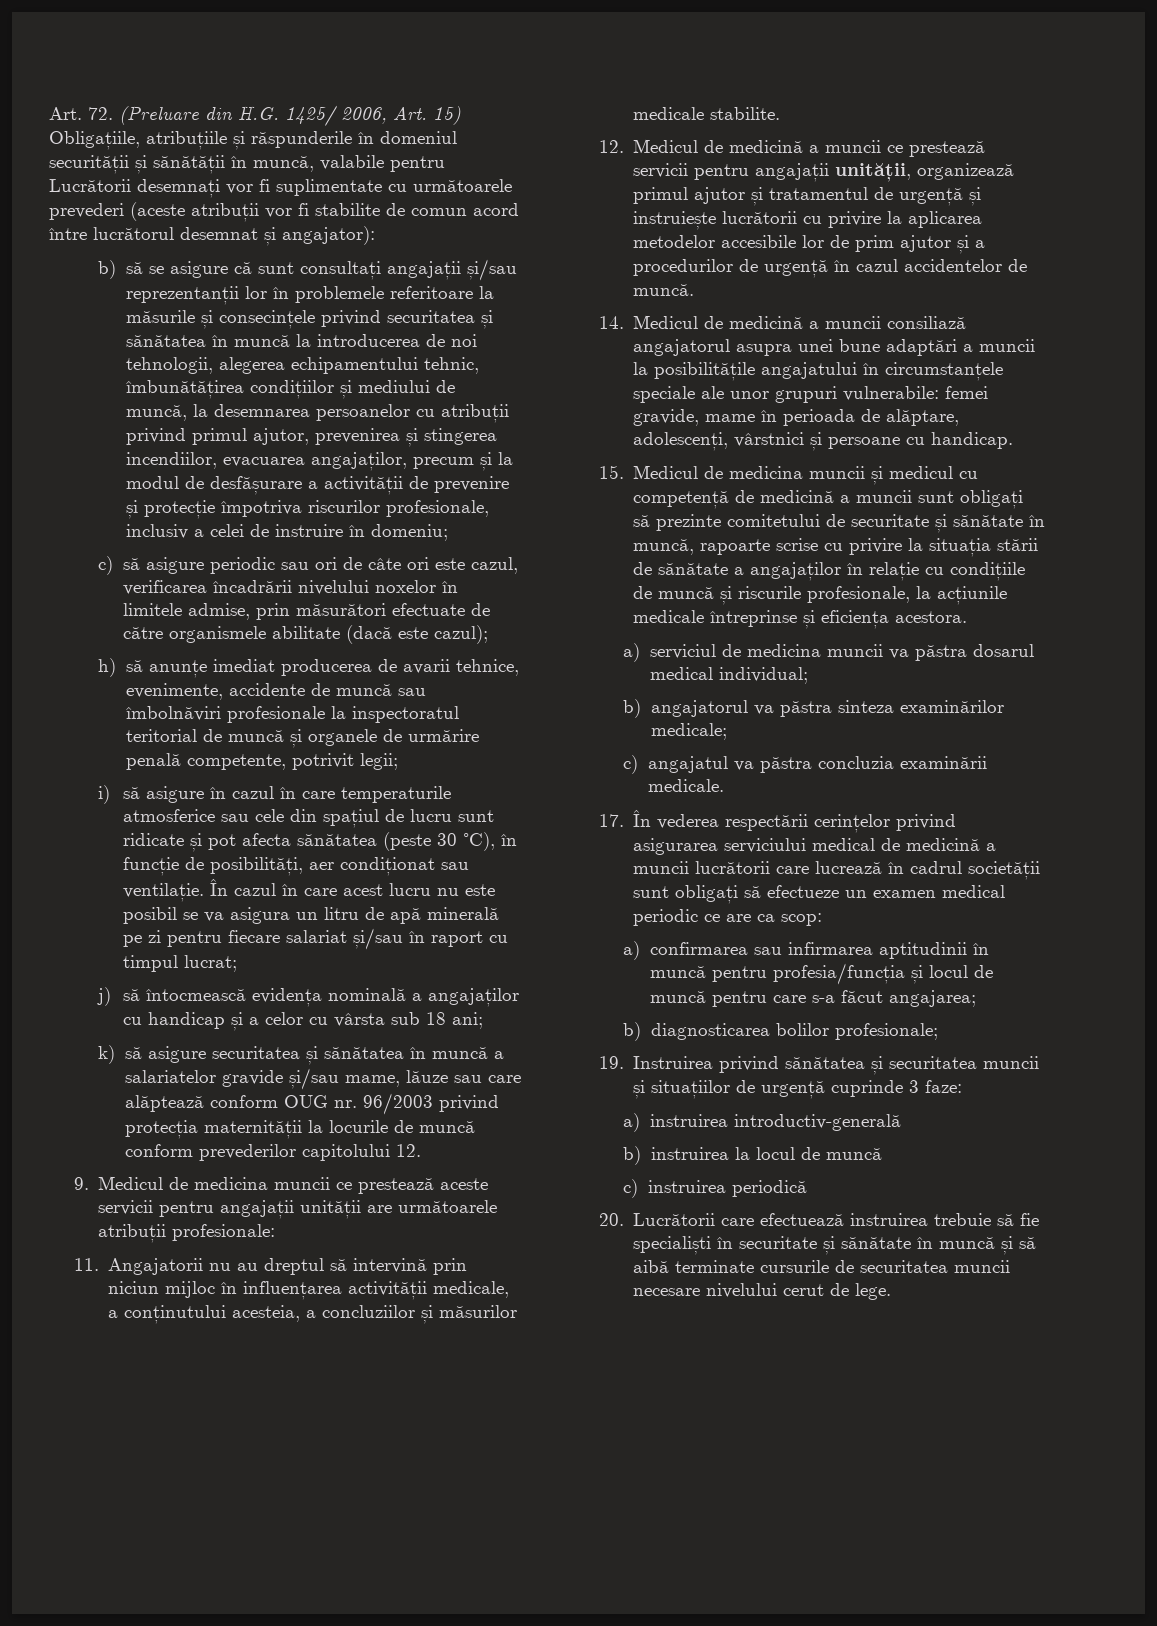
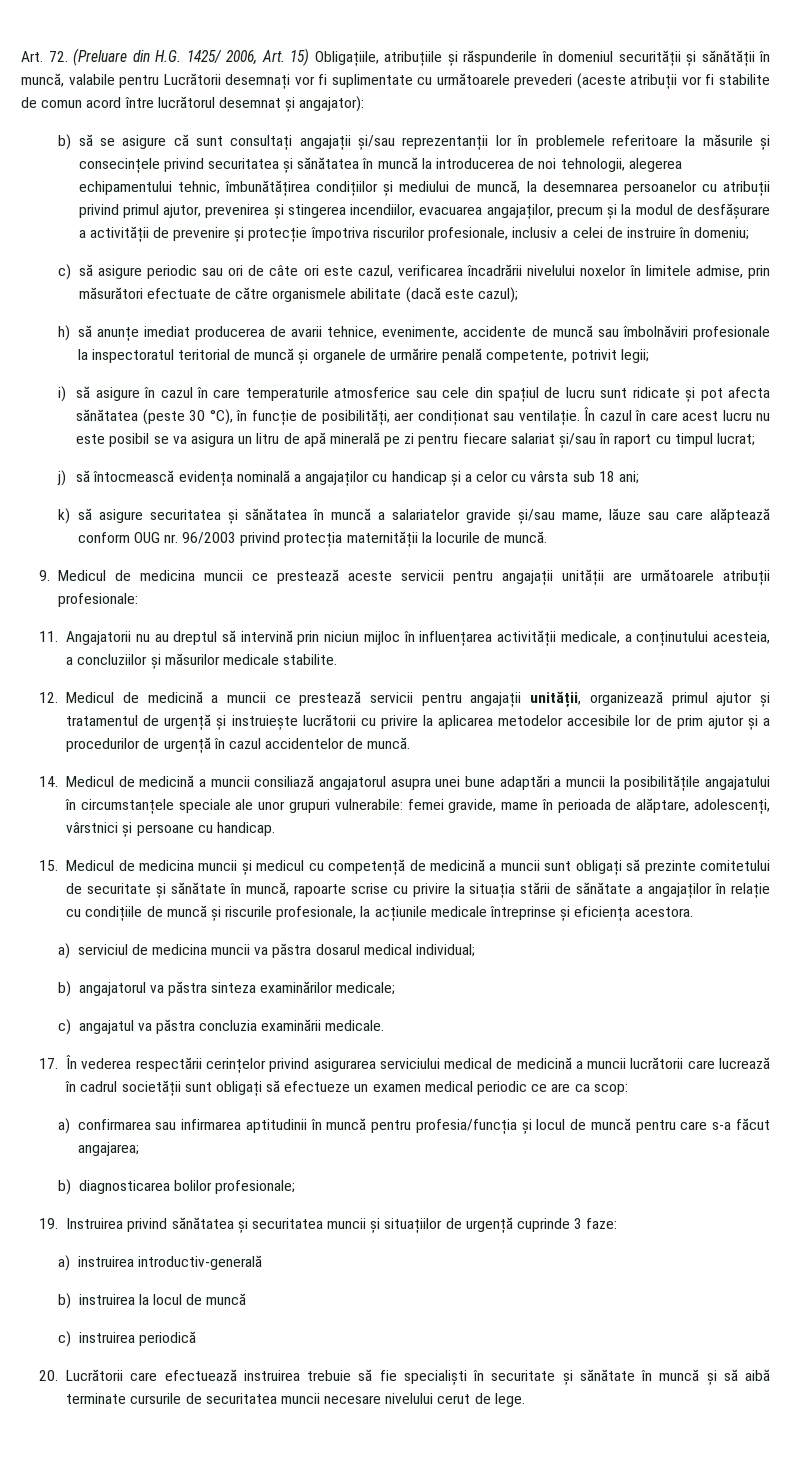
[418,1121,475,1133] [124,1144,421,1161] muncă conform prevederilor capitolului 12. -> [504,531,548,543] muncă.

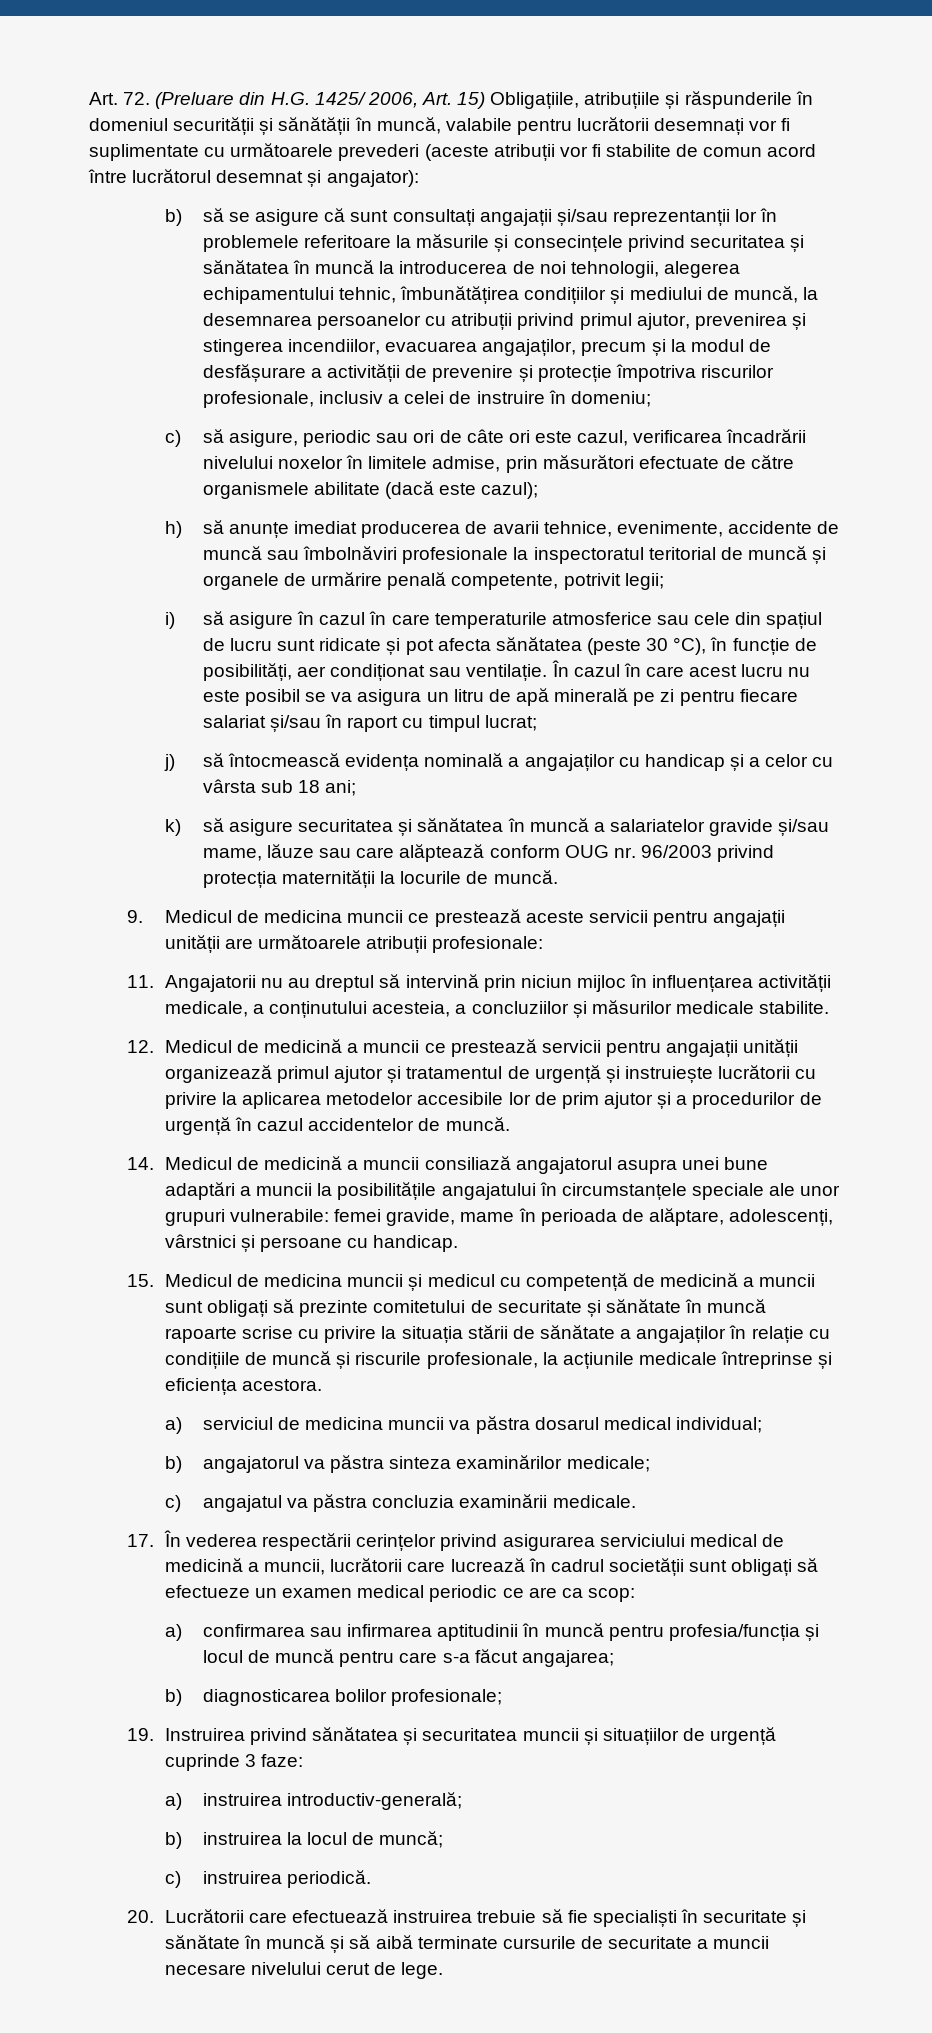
[163,73,221,85] Lucrătorii -> [577,117,650,131] lucrătorii
[97,265,142,279] asigure -> [229,430,299,447] asigure,
[530,691,582,708] unității, -> [743,1039,799,1057] unității
[245,882,289,896] muncă, -> [707,1299,767,1313] muncă
[587,1058,627,1069] muncii -> [264,1559,326,1575] muncii,
[137,1255,262,1270] introductiv-generală -> [287,1792,463,1810] introductiv-generală;
[206,1293,247,1305] muncă -> [379,1831,444,1848] muncă;
[138,1331,196,1346] periodică -> [287,1870,372,1888] periodică.
[205,1393,277,1404] securitatea -> [608,1936,709,1949] securitate a

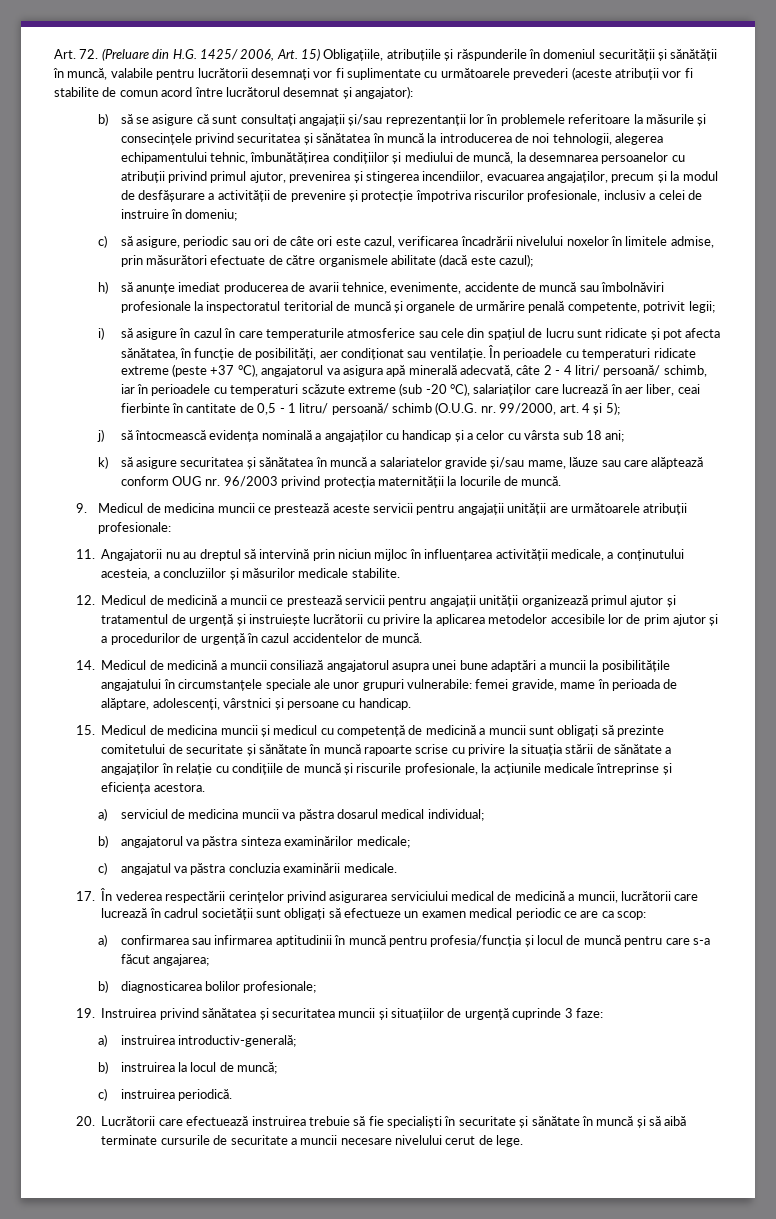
[495,637,707,655] sănătatea (peste 30 °C), -> [120,348,178,360] sănătatea,
[573,663,811,677] [202,688,798,706] [202,714,537,732] cazul în care acest lucru nu este posibil se va asigura un litru de apă minerală pe zi pentru fiecare salariat și/sau în raport cu timpul lucrat; -> [503,348,696,360] [120,364,707,377] [120,383,700,396] [120,402,620,415] perioadele cu temperaturi ridicate extreme (peste +37 °C), angajatorul va asigura apă minerală adecvată, câte 2 - 4 litri/ persoană/ schimb, iar în perioadele cu temperaturi scăzute extreme (sub -20 °C), salariaților care lucrează în aer liber, ceai fierbinte în cantitate de 0,5 - 1 litru/ persoană/ schimb (O.U.G. nr. 99/2000, art. 4 și 5);

